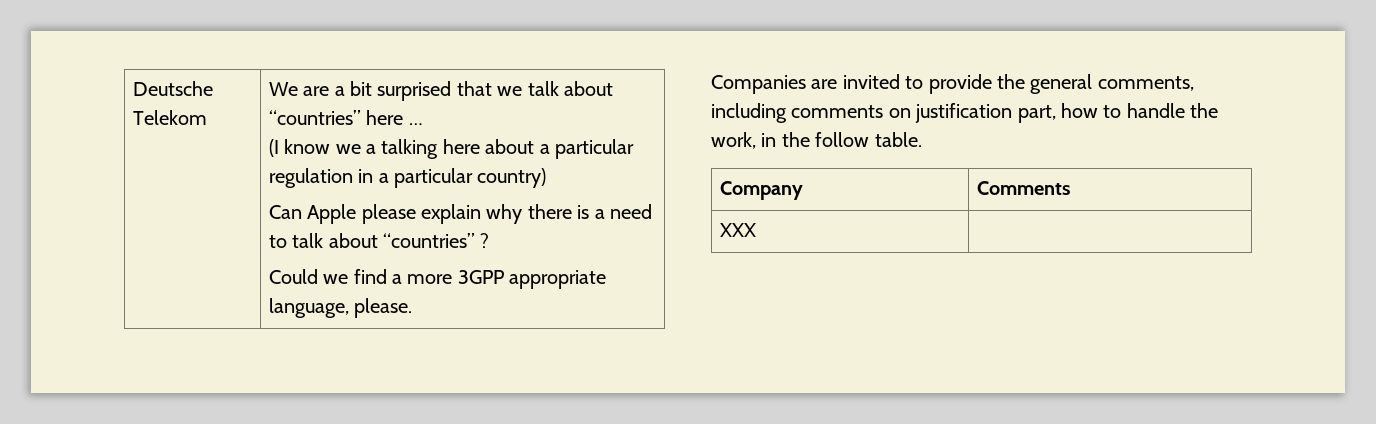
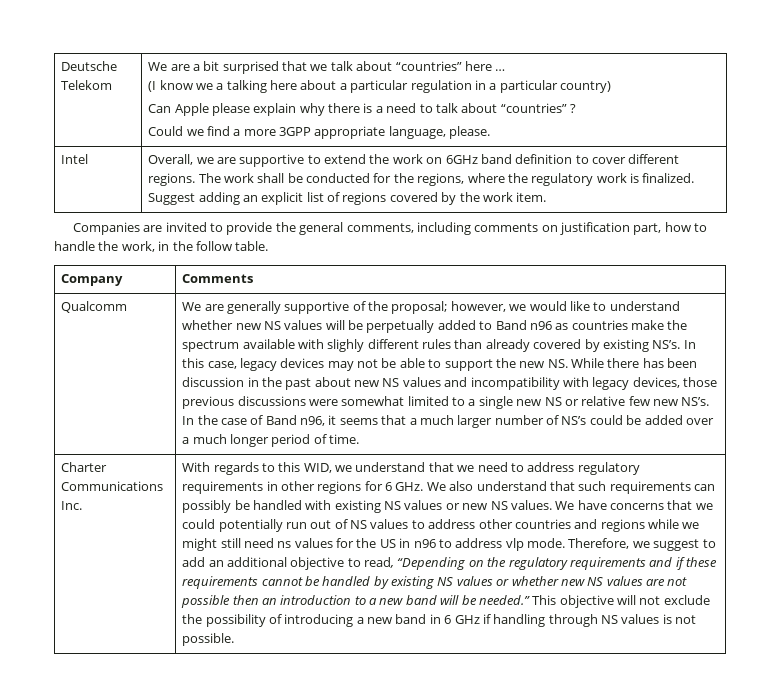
(413, 308) none -> [61,154,89,164] [148,154,680,167] [148,173,695,186] [148,192,547,205] // Intel | Overall, we are supportive to extend the work on 6GHz band definition to cover different regions. The work shall be conducted for the regions, where the regulatory work is finalized. Suggest adding an explicit list of regions covered by the work item.
[719,223,756,237] XXX | -> [61,301,128,313] [182,301,680,314] [182,320,688,333] [182,339,696,352] [182,358,698,371] [182,377,718,390] [182,396,710,409] [182,415,714,428] [182,434,360,447] [61,462,108,472] [61,481,164,491] [61,501,83,510] [182,462,640,475] [182,481,716,494] [182,500,713,513] [182,519,700,532] [182,538,716,551] [182,557,718,570] [182,576,688,589] [181,595,710,608] [182,614,697,627] [182,633,235,646] Qualcomm | We are generally supportive of the proposal; however, we would like to understand whether new NS values will be perpetually added to Band n96 as countries make the spectrum available with slighly different rules than already covered by existing NS’s. In this case, legacy devices may not be able to support the new NS. While there has been discussion in the past about new NS values and incompatibility with legacy devices, those previous discussions were somewhat limited to a single new NS or relative few new NS’s. In the case of Band n96, it seems that a much larger number of NS’s could be added over a much longer period of time. // Charter Communications Inc. | With regards to this WID, we understand that we need to address regulatory requirements in other regions for 6 GHz. We also understand that such requirements can possibly be handled with existing NS values or new NS values. We have concerns that we could potentially run out of NS values to address other countries and regions while we might still need ns values for the US in n96 to address vlp mode. Therefore, we suggest to add an additional objective to read, “Depending on the regulatory requirements and if these requirements cannot be handled by existing NS values or whether new NS values are not possible then an introduction to a new band will be needed.” This objective will not exclude the possibility of introducing a new band in 6 GHz if handling through NS values is not possible.

